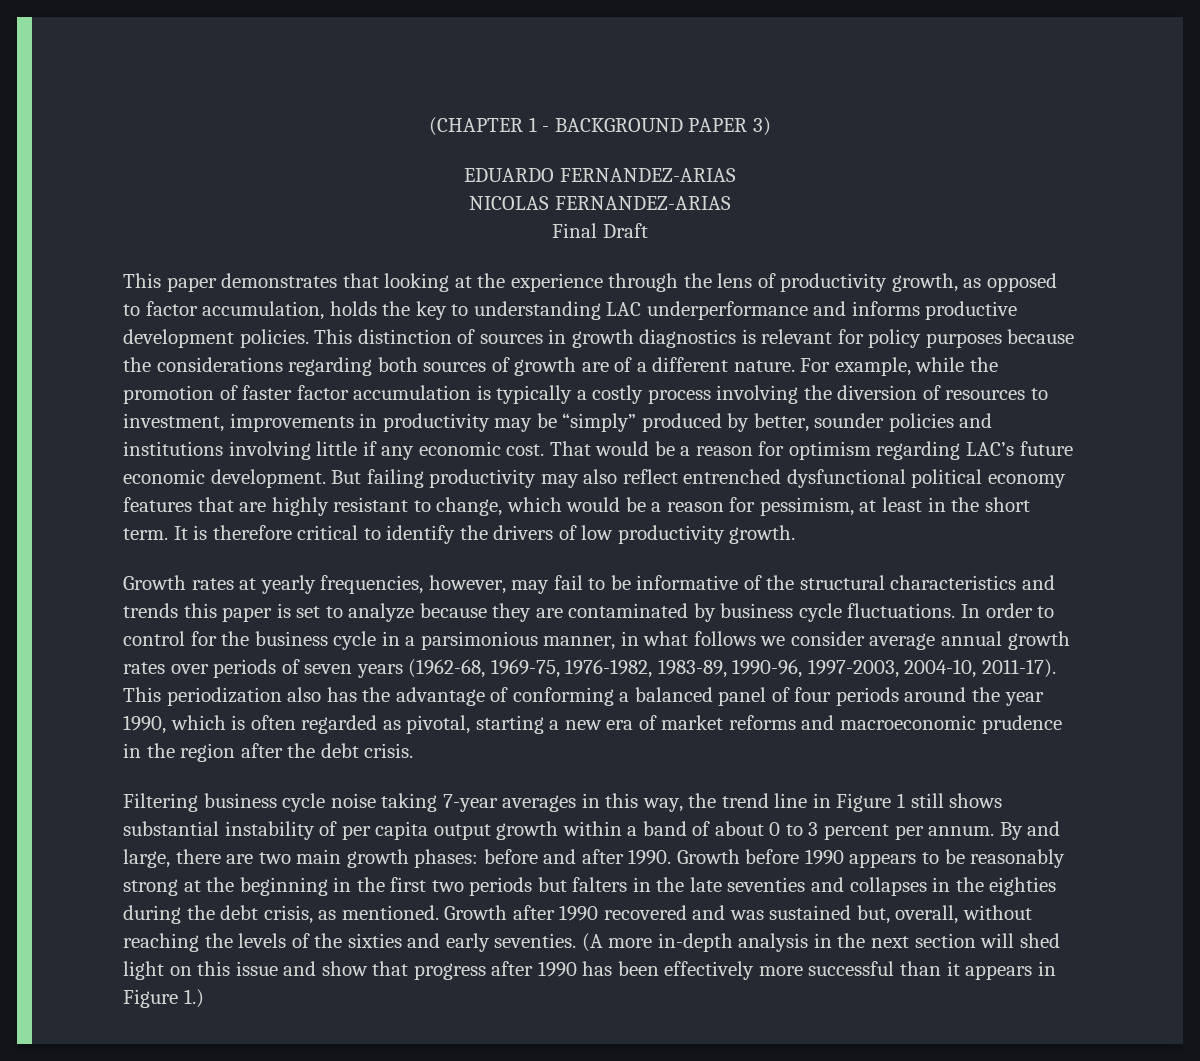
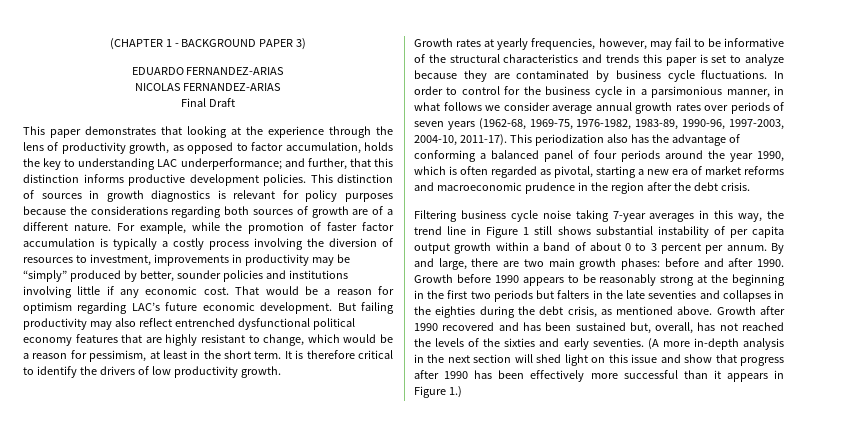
[646,301,847,320] underperformance and -> [180,158,393,170] [23,174,79,183] underperformance; and further, that this distinction
[341,905,439,920] mentioned. -> [616,306,713,315] mentioned above.
[729,910,764,920] was -> [522,322,572,331] has been
[963,905,1033,920] [123,933,199,952] without reaching -> [697,322,784,331] has not reached

